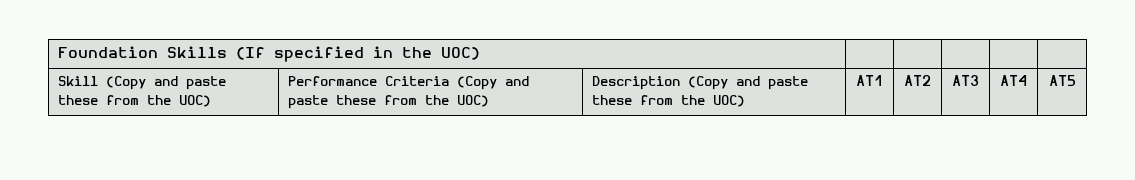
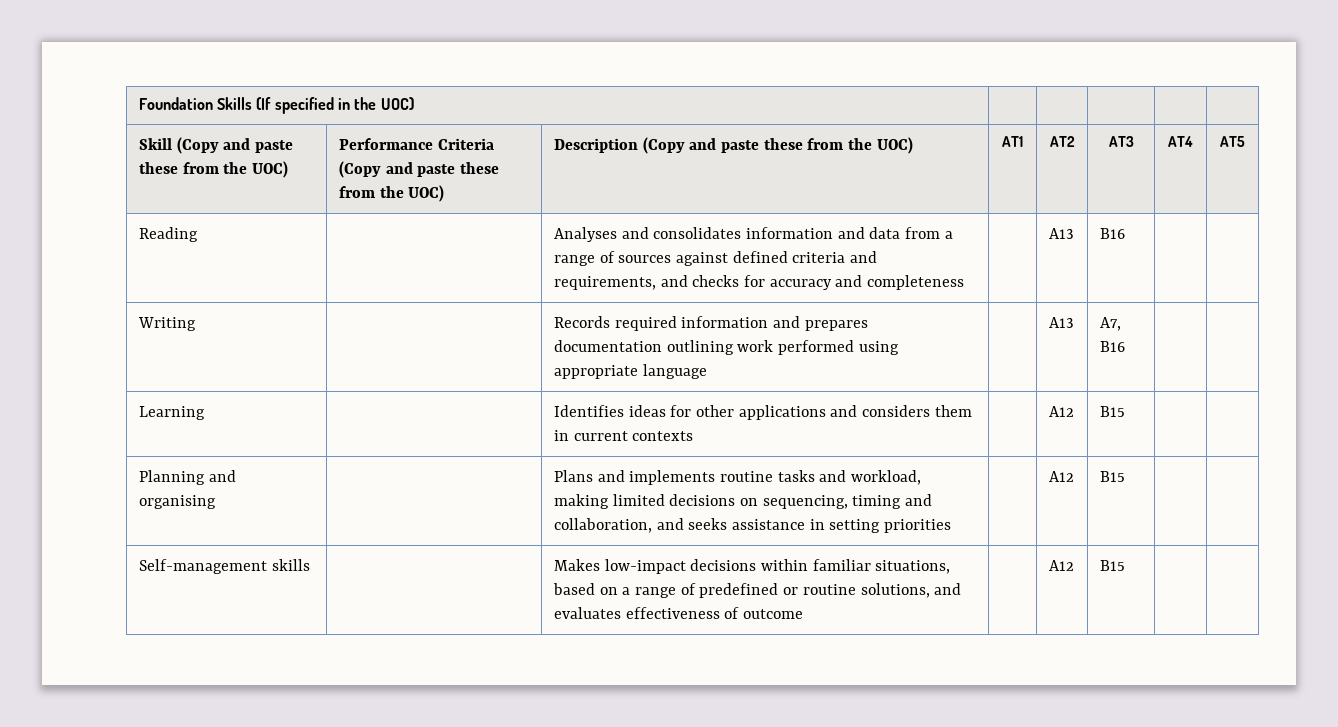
(1076, 80) none -> [138,227,198,242] [553,227,953,242] [553,251,878,266] [553,275,965,290] [1048,228,1074,239] [1099,228,1125,239] [137,317,196,331] [553,316,868,331] [553,340,899,355] [553,364,707,379] [1048,317,1074,328] [1099,317,1121,331] [1099,341,1125,352] [138,406,205,420] [553,405,972,420] [553,430,694,441] [1048,406,1074,417] [1099,406,1125,417] [138,470,236,485] [138,495,216,509] [553,470,922,485] [553,494,933,509] [553,518,952,533] [1048,471,1074,482] [1099,471,1125,482] [138,559,310,574] [553,559,951,574] [552,583,962,598] [553,607,803,619] [1048,560,1074,571] [1099,560,1125,571] // Reading | | Analyses and consolidates information and data from a range of sources against defined criteria and requirements, and checks for accuracy and completeness | | A13 | B16 | | // Writing | | Records required information and prepares documentation outlining work performed using appropriate language | | A13 | A7, B16 | | // Learning | | Identifies ideas for other applications and considers them in current contexts | | A12 | B15 | | // Planning and organising | | Plans and implements routine tasks and workload, making limited decisions on sequencing, timing and collaboration, and seeks assistance in setting priorities | | A12 | B15 | | // Self-management skills | | Makes low-impact decisions within familiar situations, based on a range of predefined or routine solutions, and evaluates effectiveness of outcome | | A12 | B15 | |

